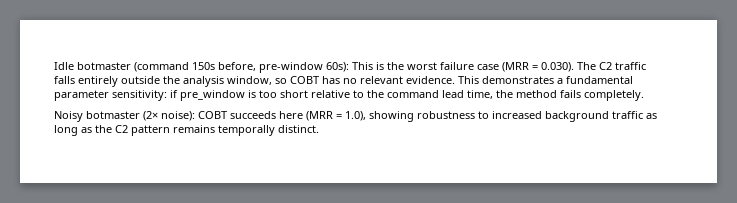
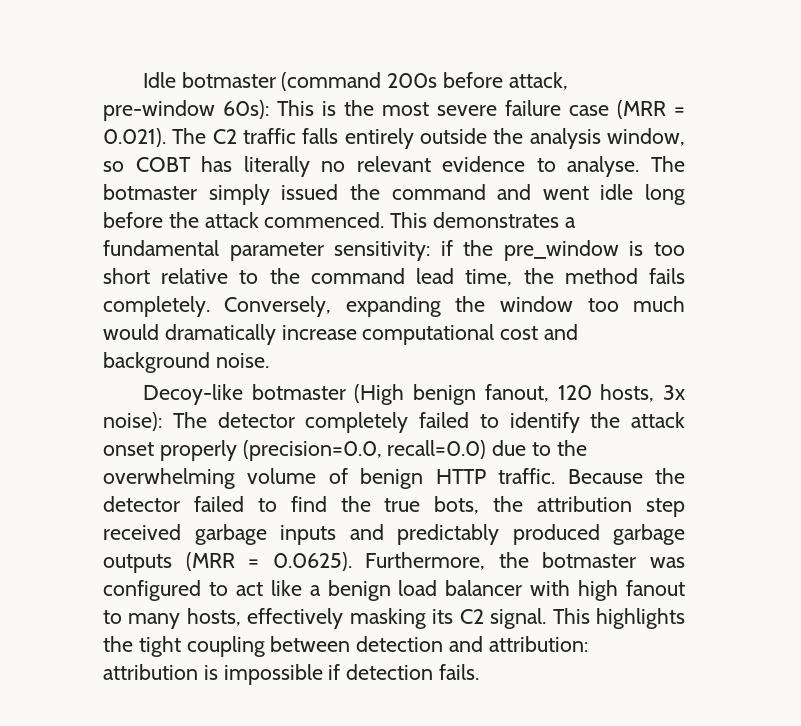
[192,62,256,71] 150s before, -> [387,72,568,90] 200s before attack,
[407,62,437,70] worst -> [382,102,497,116] most severe
[541,62,574,72] 0.030). -> [103,128,166,147] 0.021).
(340, 80) none -> [243,156,310,177] literally
[406,76,455,84] evidence. -> [442,156,685,177] [103,184,685,205] [103,212,385,228] evidence to analyse. The botmaster simply issued the command and went idle long before the attack commenced.
(178, 94) none -> [463,240,494,256] the
[54,111,657,122] [54,125,319,136] // Noisy botmaster (2× noise): COBT succeeds here (MRR = 1.0), showing robustness to increased background traffic as long as the C2 pattern remains temporally distinct. -> [224,296,685,317] [103,324,579,345] [103,352,269,373] [142,384,686,405] [103,412,685,433] [103,440,587,461] [103,468,686,489] [103,496,686,517] [103,524,685,545] [103,552,685,573] [103,580,685,601] [103,608,686,629] [103,636,588,657] [103,664,480,685] Conversely, expanding the window too much would dramatically increase computational cost and background noise. // Decoy-like botmaster (High benign fanout, 120 hosts, 3x noise): The detector completely failed to identify the attack onset properly (precision=0.0, recall=0.0) due to the overwhelming volume of benign HTTP traffic. Because the detector failed to find the true bots, the attribution step received garbage inputs and predictably produced garbage outputs (MRR = 0.0625). Furthermore, the botmaster was configured to act like a benign load balancer with high fanout to many hosts, effectively masking its C2 signal. This highlights the tight coupling between detection and attribution: attribution is impossible if detection fails.

